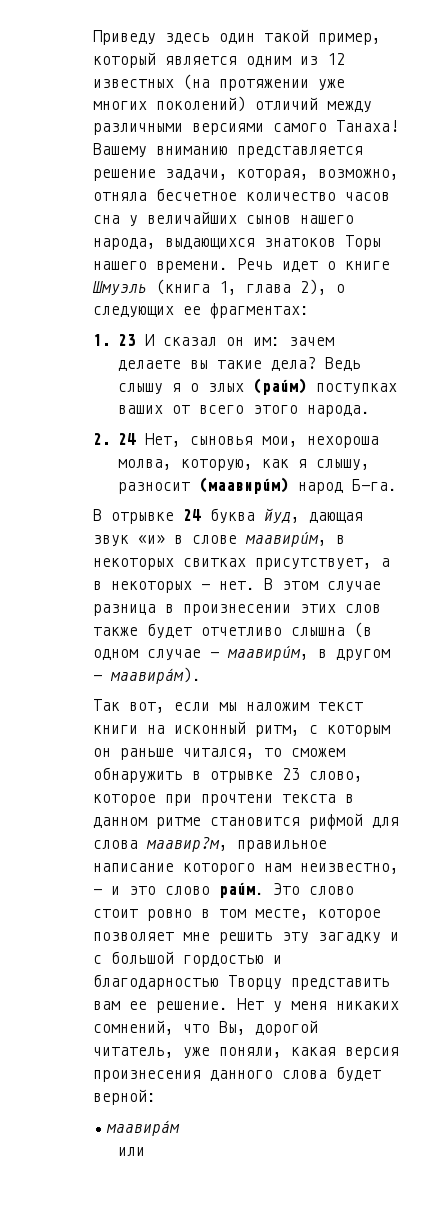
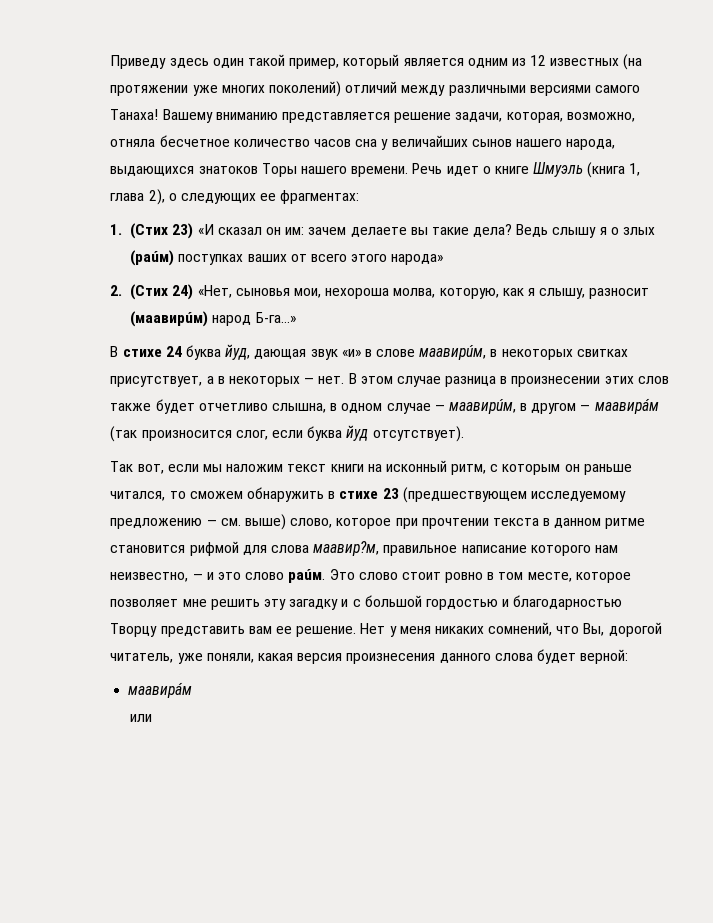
[117,334,154,346] 23 И -> [130,223,214,239] (Стих 23) «И
[306,405,370,417] народа. -> [391,254,444,265] народа»
[117,433,181,447] 24 Нет, -> [130,284,232,300] (Стих 24) «Нет,
[351,479,397,491] [93,509,175,524] Б-га. // В отрывке -> [255,312,296,323] [110,346,162,357] Б-га…» // В стихе
[291,622,373,638] слышна (в -> [272,403,338,413] слышна, в
[110,667,202,684] маавирáм). -> [594,398,659,414] [110,425,464,442] маавирáм (так произносится слог, если буква йуд отсутствует).
[210,768,301,783] отрывке 23 -> [339,487,626,503] [110,514,287,530] стихе 23 (предшествующем исследуемому предложению — см. выше)
[201,794,274,806] прочтени -> [421,518,489,529] прочтении

